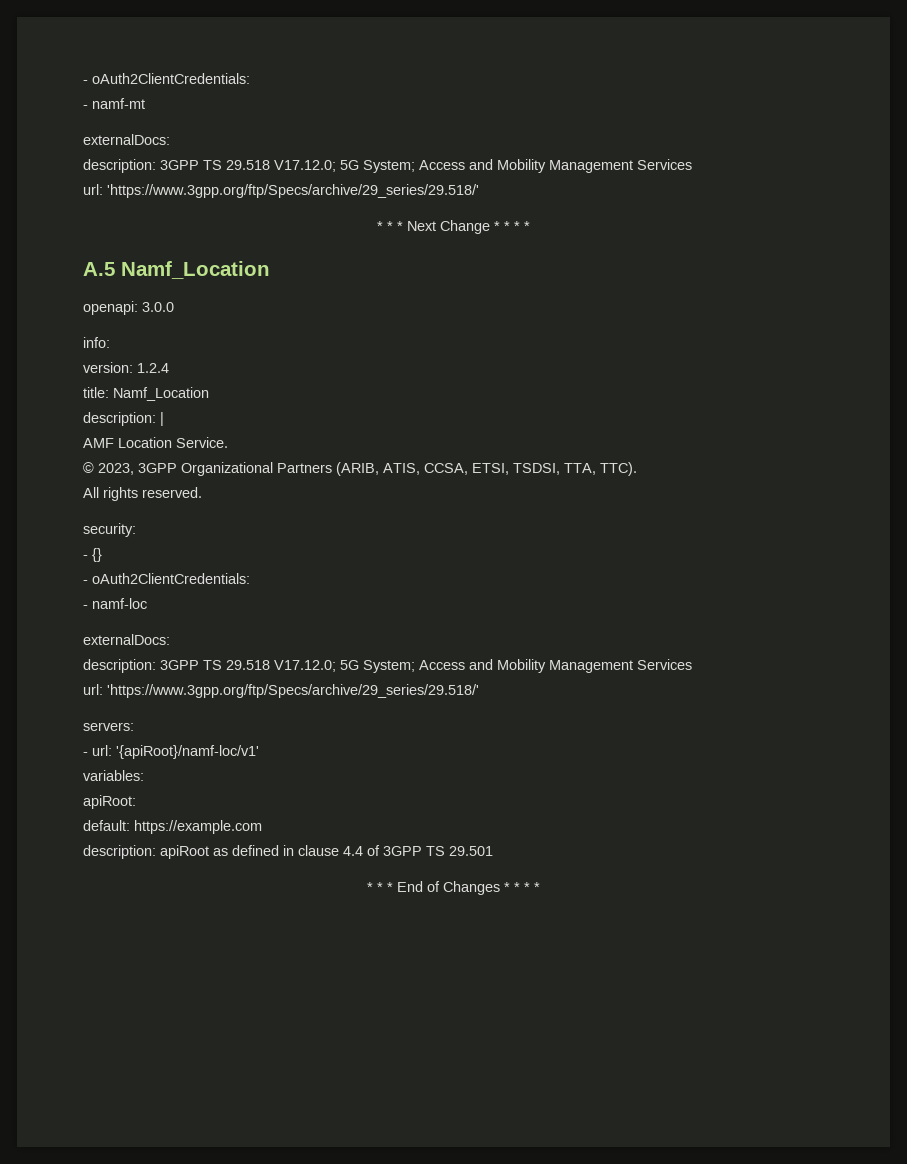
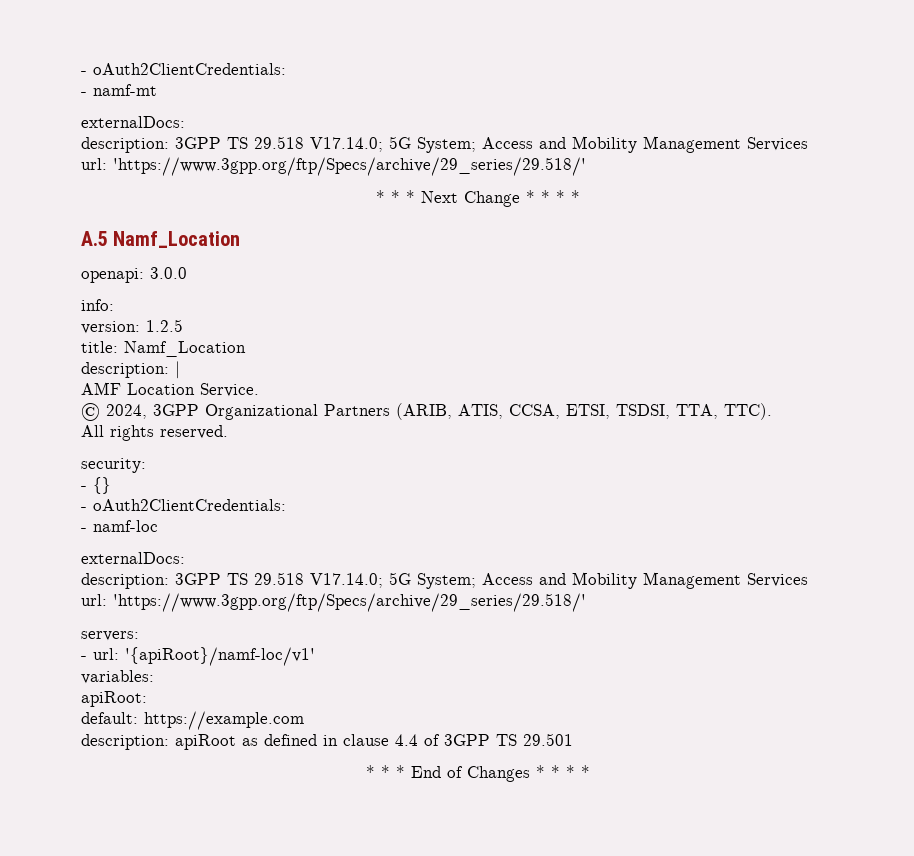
[274,160,336,172] V17.12.0; -> [310,137,383,152] V17.14.0;
[137,363,169,373] 1.2.4 -> [146,319,183,332] 1.2.5
[98,463,134,475] 2023, -> [106,404,147,419] 2024,
[274,660,336,672] V17.12.0; -> [310,573,383,588] V17.14.0;

